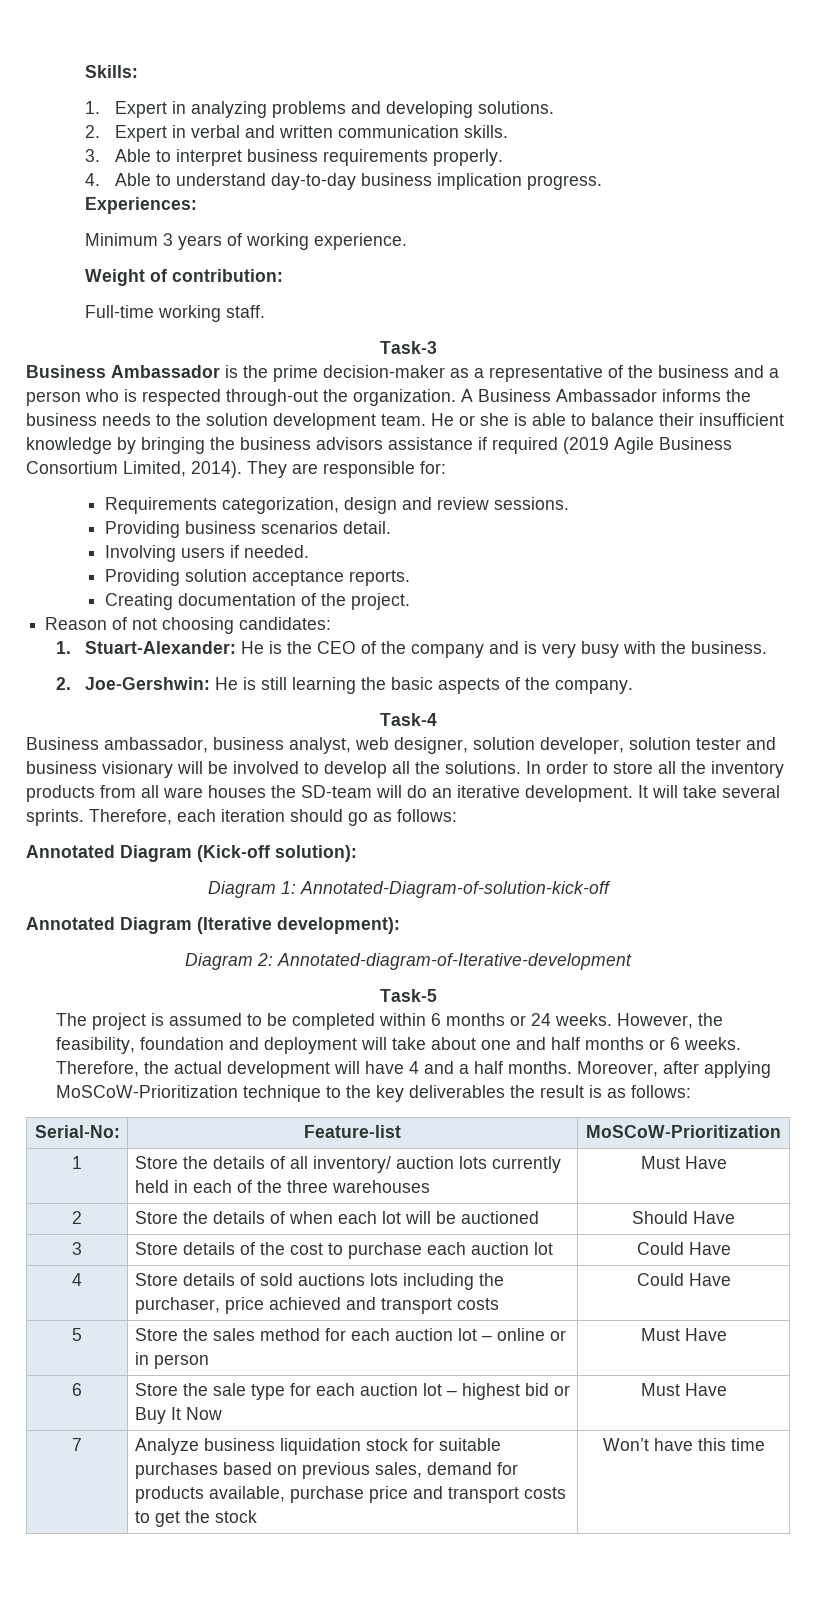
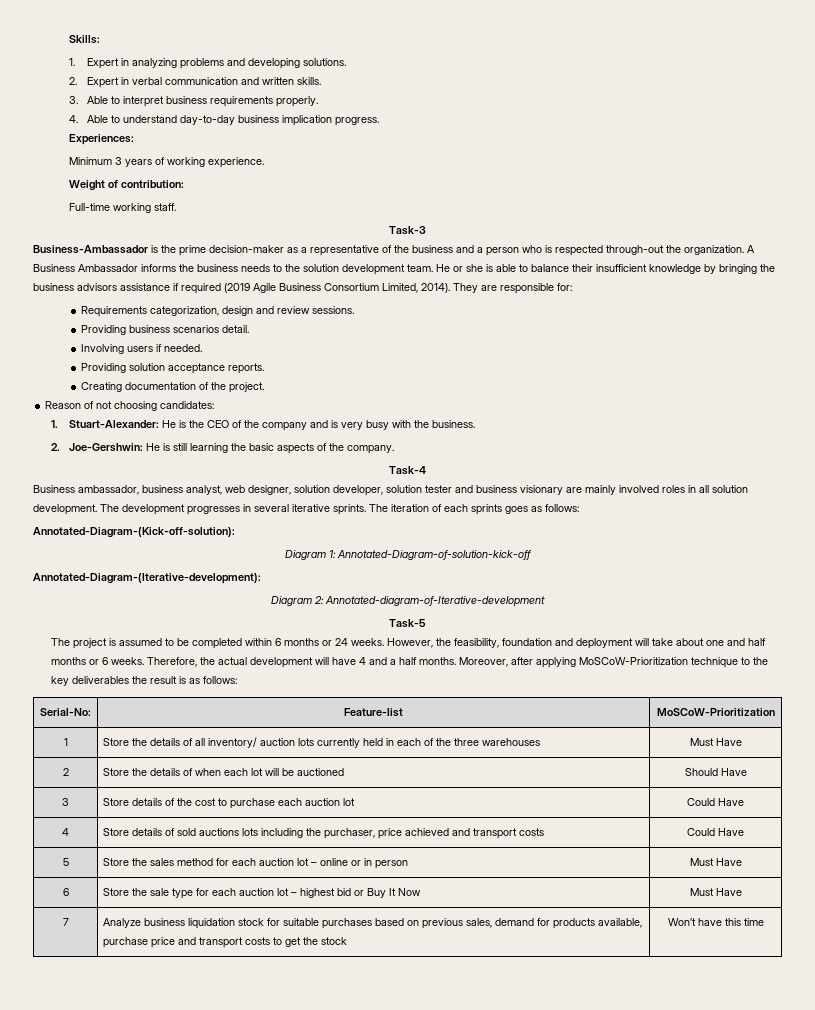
(240, 131) none -> [165,77,239,85] communication
[337,125,459,138] communication -> (295, 81) none
[26,365,220,378] Business Ambassador -> [33,245,148,254] Business-Ambassador
[177,761,784,778] [26,785,780,802] [26,809,457,826] [26,845,357,862] will be involved to develop all the solutions. In order to store all the inventory products from all ware houses the SD-team will do an iterative development. It will take several sprints. Therefore, each iteration should go as follows: // Annotated Diagram (Kick-off solution): -> [566,485,748,495] [33,504,579,515] [33,527,235,538] are mainly involved roles in all solution development. The development progresses in several iterative sprints. The iteration of each sprints goes as follows: // Annotated-Diagram-(Kick-off-solution):
[26,917,400,934] Annotated Diagram (Iterative development): -> [33,573,261,584] Annotated-Diagram-(Iterative-development):

